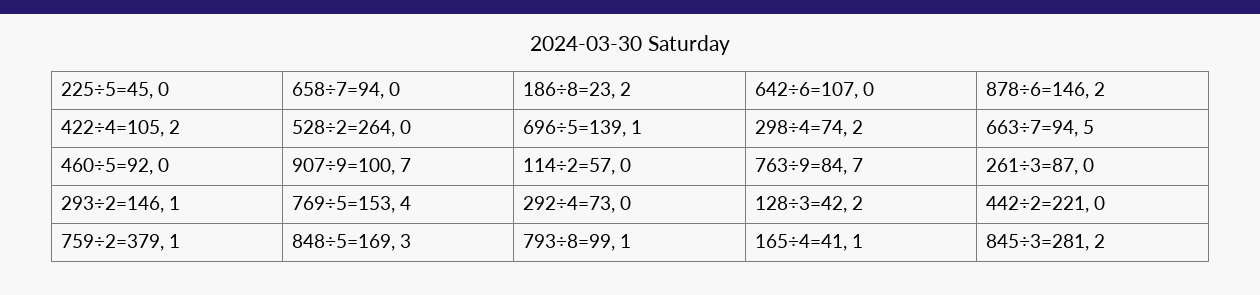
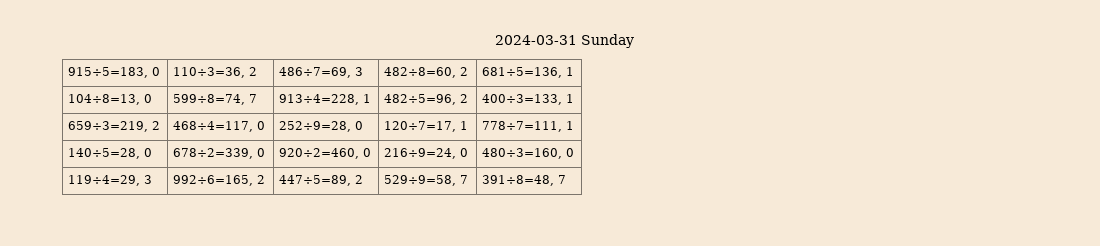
[530,35,730,55] [61,82,170,99] [292,82,401,99] [523,82,632,99] [755,82,875,99] [986,82,1106,99] [61,120,181,137] [292,120,412,137] [523,120,643,137] [755,120,864,137] [986,120,1095,137] [61,158,170,175] [292,158,412,175] [523,158,632,175] [755,158,864,175] [986,158,1095,175] [61,196,181,213] [292,196,412,213] [523,196,632,213] [755,196,864,213] [986,196,1106,213] [61,234,181,251] [292,234,412,251] [523,234,632,251] [755,234,864,251] [986,234,1106,251] 2024-03-30 Saturday // 225÷5=45, 0 | 658÷7=94, 0 | 186÷8=23, 2 | 642÷6=107, 0 | 878÷6=146, 2 // 422÷4=105, 2 | 528÷2=264, 0 | 696÷5=139, 1 | 298÷4=74, 2 | 663÷7=94, 5 // 460÷5=92, 0 | 907÷9=100, 7 | 114÷2=57, 0 | 763÷9=84, 7 | 261÷3=87, 0 // 293÷2=146, 1 | 769÷5=153, 4 | 292÷4=73, 0 | 128÷3=42, 2 | 442÷2=221, 0 // 759÷2=379, 1 | 848÷5=169, 3 | 793÷8=99, 1 | 165÷4=41, 1 | 845÷3=281, 2 -> [495,34,634,48] [68,67,161,78] [173,67,258,78] [279,67,364,78] [384,67,469,78] [482,67,575,78] [68,94,153,105] [173,94,258,105] [279,94,372,105] [384,94,469,105] [482,94,575,105] [68,121,161,132] [173,121,266,132] [279,121,364,132] [384,121,469,132] [482,121,575,132] [68,148,153,159] [173,148,266,159] [279,148,372,159] [384,148,469,159] [482,148,575,159] [68,175,153,186] [173,175,266,186] [279,175,364,186] [384,175,469,186] [482,175,567,186] 2024-03-31 Sunday // 915÷5=183, 0 | 110÷3=36, 2 | 486÷7=69, 3 | 482÷8=60, 2 | 681÷5=136, 1 // 104÷8=13, 0 | 599÷8=74, 7 | 913÷4=228, 1 | 482÷5=96, 2 | 400÷3=133, 1 // 659÷3=219, 2 | 468÷4=117, 0 | 252÷9=28, 0 | 120÷7=17, 1 | 778÷7=111, 1 // 140÷5=28, 0 | 678÷2=339, 0 | 920÷2=460, 0 | 216÷9=24, 0 | 480÷3=160, 0 // 119÷4=29, 3 | 992÷6=165, 2 | 447÷5=89, 2 | 529÷9=58, 7 | 391÷8=48, 7

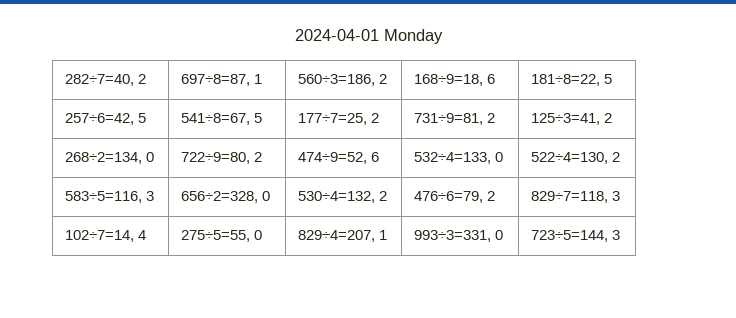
[495,34,634,48] [68,67,161,78] [173,67,258,78] [279,67,364,78] [384,67,469,78] [482,67,575,78] [68,94,153,105] [173,94,258,105] [279,94,372,105] [384,94,469,105] [482,94,575,105] [68,121,161,132] [173,121,266,132] [279,121,364,132] [384,121,469,132] [482,121,575,132] [68,148,153,159] [173,148,266,159] [279,148,372,159] [384,148,469,159] [482,148,575,159] [68,175,153,186] [173,175,266,186] [279,175,364,186] [384,175,469,186] [482,175,567,186] 2024-03-31 Sunday // 915÷5=183, 0 | 110÷3=36, 2 | 486÷7=69, 3 | 482÷8=60, 2 | 681÷5=136, 1 // 104÷8=13, 0 | 599÷8=74, 7 | 913÷4=228, 1 | 482÷5=96, 2 | 400÷3=133, 1 // 659÷3=219, 2 | 468÷4=117, 0 | 252÷9=28, 0 | 120÷7=17, 1 | 778÷7=111, 1 // 140÷5=28, 0 | 678÷2=339, 0 | 920÷2=460, 0 | 216÷9=24, 0 | 480÷3=160, 0 // 119÷4=29, 3 | 992÷6=165, 2 | 447÷5=89, 2 | 529÷9=58, 7 | 391÷8=48, 7 -> [294,29,443,44] [64,74,146,86] [180,74,262,86] [297,74,387,86] [413,74,495,86] [530,74,612,86] [64,113,146,125] [180,113,262,125] [297,113,379,125] [413,113,495,125] [530,113,612,125] [64,152,154,164] [180,152,262,164] [297,152,379,164] [413,152,503,164] [530,152,620,164] [64,191,154,203] [180,191,270,203] [297,191,387,203] [413,191,495,203] [530,191,620,203] [64,230,146,242] [180,230,262,242] [297,230,387,242] [413,230,503,242] [530,230,620,242] 2024-04-01 Monday // 282÷7=40, 2 | 697÷8=87, 1 | 560÷3=186, 2 | 168÷9=18, 6 | 181÷8=22, 5 // 257÷6=42, 5 | 541÷8=67, 5 | 177÷7=25, 2 | 731÷9=81, 2 | 125÷3=41, 2 // 268÷2=134, 0 | 722÷9=80, 2 | 474÷9=52, 6 | 532÷4=133, 0 | 522÷4=130, 2 // 583÷5=116, 3 | 656÷2=328, 0 | 530÷4=132, 2 | 476÷6=79, 2 | 829÷7=118, 3 // 102÷7=14, 4 | 275÷5=55, 0 | 829÷4=207, 1 | 993÷3=331, 0 | 723÷5=144, 3

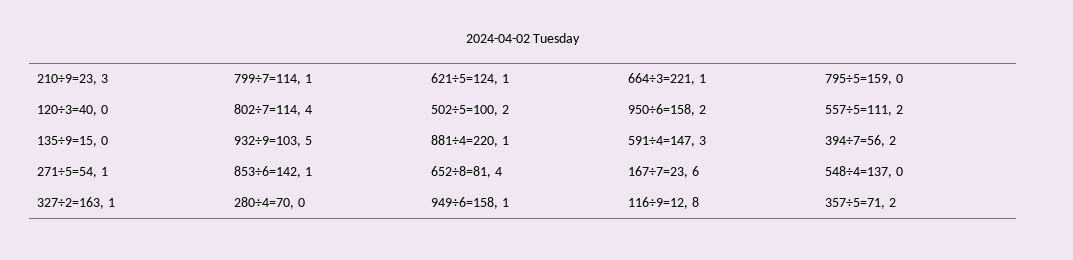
[294,29,443,44] [64,74,146,86] [180,74,262,86] [297,74,387,86] [413,74,495,86] [530,74,612,86] [64,113,146,125] [180,113,262,125] [297,113,379,125] [413,113,495,125] [530,113,612,125] [64,152,154,164] [180,152,262,164] [297,152,379,164] [413,152,503,164] [530,152,620,164] [64,191,154,203] [180,191,270,203] [297,191,387,203] [413,191,495,203] [530,191,620,203] [64,230,146,242] [180,230,262,242] [297,230,387,242] [413,230,503,242] [530,230,620,242] 2024-04-01 Monday // 282÷7=40, 2 | 697÷8=87, 1 | 560÷3=186, 2 | 168÷9=18, 6 | 181÷8=22, 5 // 257÷6=42, 5 | 541÷8=67, 5 | 177÷7=25, 2 | 731÷9=81, 2 | 125÷3=41, 2 // 268÷2=134, 0 | 722÷9=80, 2 | 474÷9=52, 6 | 532÷4=133, 0 | 522÷4=130, 2 // 583÷5=116, 3 | 656÷2=328, 0 | 530÷4=132, 2 | 476÷6=79, 2 | 829÷7=118, 3 // 102÷7=14, 4 | 275÷5=55, 0 | 829÷4=207, 1 | 993÷3=331, 0 | 723÷5=144, 3 -> [465,33,581,45] [36,74,108,85] [233,74,312,85] [430,73,509,85] [627,73,706,85] [824,74,903,85] [36,105,108,116] [233,104,312,116] [430,105,509,116] [627,104,706,116] [824,105,903,116] [36,136,108,147] [233,136,312,147] [430,135,509,147] [627,136,706,147] [824,135,896,147] [36,167,108,178] [233,166,312,178] [430,166,502,178] [627,166,699,178] [824,166,903,178] [36,197,115,209] [233,197,305,209] [430,197,509,209] [627,197,699,209] [824,198,896,209] 2024-04-02 Tuesday // 210÷9=23, 3 | 799÷7=114, 1 | 621÷5=124, 1 | 664÷3=221, 1 | 795÷5=159, 0 // 120÷3=40, 0 | 802÷7=114, 4 | 502÷5=100, 2 | 950÷6=158, 2 | 557÷5=111, 2 // 135÷9=15, 0 | 932÷9=103, 5 | 881÷4=220, 1 | 591÷4=147, 3 | 394÷7=56, 2 // 271÷5=54, 1 | 853÷6=142, 1 | 652÷8=81, 4 | 167÷7=23, 6 | 548÷4=137, 0 // 327÷2=163, 1 | 280÷4=70, 0 | 949÷6=158, 1 | 116÷9=12, 8 | 357÷5=71, 2

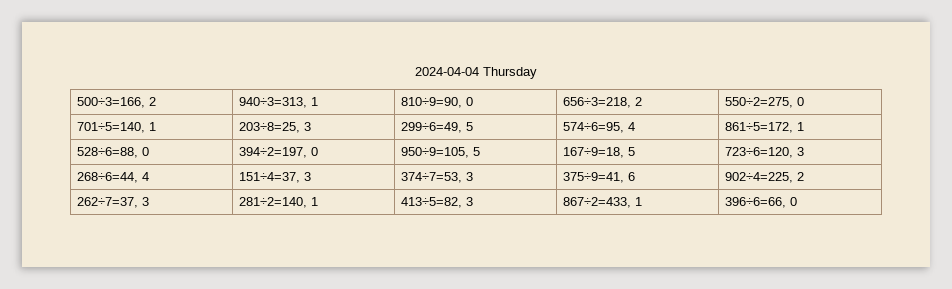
[465,33,581,45] [36,74,108,85] [233,74,312,85] [430,73,509,85] [627,73,706,85] [824,74,903,85] [36,105,108,116] [233,104,312,116] [430,105,509,116] [627,104,706,116] [824,105,903,116] [36,136,108,147] [233,136,312,147] [430,135,509,147] [627,136,706,147] [824,135,896,147] [36,167,108,178] [233,166,312,178] [430,166,502,178] [627,166,699,178] [824,166,903,178] [36,197,115,209] [233,197,305,209] [430,197,509,209] [627,197,699,209] [824,198,896,209] 2024-04-02 Tuesday // 210÷9=23, 3 | 799÷7=114, 1 | 621÷5=124, 1 | 664÷3=221, 1 | 795÷5=159, 0 // 120÷3=40, 0 | 802÷7=114, 4 | 502÷5=100, 2 | 950÷6=158, 2 | 557÷5=111, 2 // 135÷9=15, 0 | 932÷9=103, 5 | 881÷4=220, 1 | 591÷4=147, 3 | 394÷7=56, 2 // 271÷5=54, 1 | 853÷6=142, 1 | 652÷8=81, 4 | 167÷7=23, 6 | 548÷4=137, 0 // 327÷2=163, 1 | 280÷4=70, 0 | 949÷6=158, 1 | 116÷9=12, 8 | 357÷5=71, 2 -> [415,67,537,79] [76,97,156,108] [238,97,318,108] [400,97,473,108] [562,97,642,108] [724,97,804,108] [76,122,156,133] [238,122,311,133] [400,122,473,133] [562,122,635,133] [724,122,804,133] [76,147,149,158] [238,147,318,158] [400,147,480,158] [562,147,635,158] [724,147,804,158] [76,172,149,183] [238,172,311,183] [400,172,473,183] [562,172,635,183] [724,172,804,183] [76,197,149,208] [238,197,318,208] [400,197,473,208] [562,197,642,208] [724,197,797,208] 2024-04-04 Thursday // 500÷3=166, 2 | 940÷3=313, 1 | 810÷9=90, 0 | 656÷3=218, 2 | 550÷2=275, 0 // 701÷5=140, 1 | 203÷8=25, 3 | 299÷6=49, 5 | 574÷6=95, 4 | 861÷5=172, 1 // 528÷6=88, 0 | 394÷2=197, 0 | 950÷9=105, 5 | 167÷9=18, 5 | 723÷6=120, 3 // 268÷6=44, 4 | 151÷4=37, 3 | 374÷7=53, 3 | 375÷9=41, 6 | 902÷4=225, 2 // 262÷7=37, 3 | 281÷2=140, 1 | 413÷5=82, 3 | 867÷2=433, 1 | 396÷6=66, 0

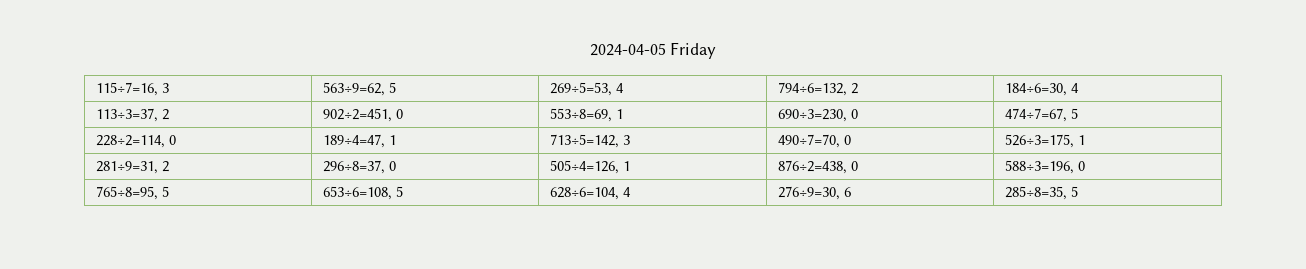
[415,67,537,79] [76,97,156,108] [238,97,318,108] [400,97,473,108] [562,97,642,108] [724,97,804,108] [76,122,156,133] [238,122,311,133] [400,122,473,133] [562,122,635,133] [724,122,804,133] [76,147,149,158] [238,147,318,158] [400,147,480,158] [562,147,635,158] [724,147,804,158] [76,172,149,183] [238,172,311,183] [400,172,473,183] [562,172,635,183] [724,172,804,183] [76,197,149,208] [238,197,318,208] [400,197,473,208] [562,197,642,208] [724,197,797,208] 2024-04-04 Thursday // 500÷3=166, 2 | 940÷3=313, 1 | 810÷9=90, 0 | 656÷3=218, 2 | 550÷2=275, 0 // 701÷5=140, 1 | 203÷8=25, 3 | 299÷6=49, 5 | 574÷6=95, 4 | 861÷5=172, 1 // 528÷6=88, 0 | 394÷2=197, 0 | 950÷9=105, 5 | 167÷9=18, 5 | 723÷6=120, 3 // 268÷6=44, 4 | 151÷4=37, 3 | 374÷7=53, 3 | 375÷9=41, 6 | 902÷4=225, 2 // 262÷7=37, 3 | 281÷2=140, 1 | 413÷5=82, 3 | 867÷2=433, 1 | 396÷6=66, 0 -> [589,42,717,59] [95,82,170,96] [322,82,397,96] [549,82,625,96] [777,82,859,96] [1004,83,1080,96] [95,108,170,122] [322,108,404,122] [549,108,624,122] [777,109,859,122] [1004,108,1079,122] [95,135,177,148] [322,134,397,148] [549,134,631,148] [777,134,852,148] [1004,134,1086,148] [95,161,170,174] [322,160,397,174] [549,160,631,174] [777,160,859,174] [1004,160,1086,174] [95,186,170,200] [322,186,404,200] [549,187,632,200] [777,186,852,200] [1004,186,1079,200] 2024-04-05 Friday // 115÷7=16, 3 | 563÷9=62, 5 | 269÷5=53, 4 | 794÷6=132, 2 | 184÷6=30, 4 // 113÷3=37, 2 | 902÷2=451, 0 | 553÷8=69, 1 | 690÷3=230, 0 | 474÷7=67, 5 // 228÷2=114, 0 | 189÷4=47, 1 | 713÷5=142, 3 | 490÷7=70, 0 | 526÷3=175, 1 // 281÷9=31, 2 | 296÷8=37, 0 | 505÷4=126, 1 | 876÷2=438, 0 | 588÷3=196, 0 // 765÷8=95, 5 | 653÷6=108, 5 | 628÷6=104, 4 | 276÷9=30, 6 | 285÷8=35, 5

